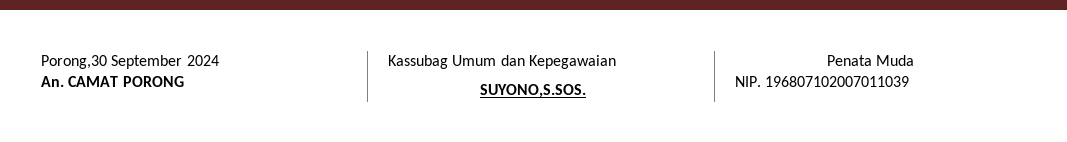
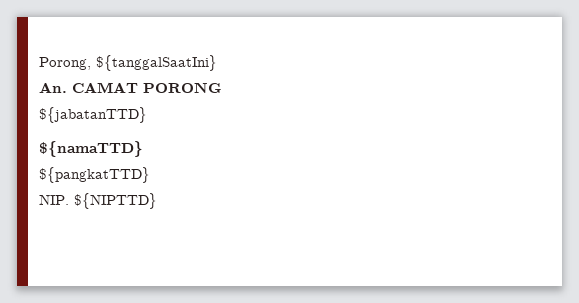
[41,55,219,69] Porong,30 September 2024 -> [39,55,217,71] Porong, ${tanggalSaatIni}
[388,55,616,69] [479,84,586,98] [826,55,914,66] Kassubag Umum dan Kepegawaian // SUYONO,S.SOS. // Penata Muda -> [39,107,147,123] [39,141,143,157] [39,167,150,183] ${jabatanTTD} // ${namaTTD} // ${pangkatTTD}
[765,76,910,87] 196807102007011039 -> [74,193,157,209] ${NIPTTD}

